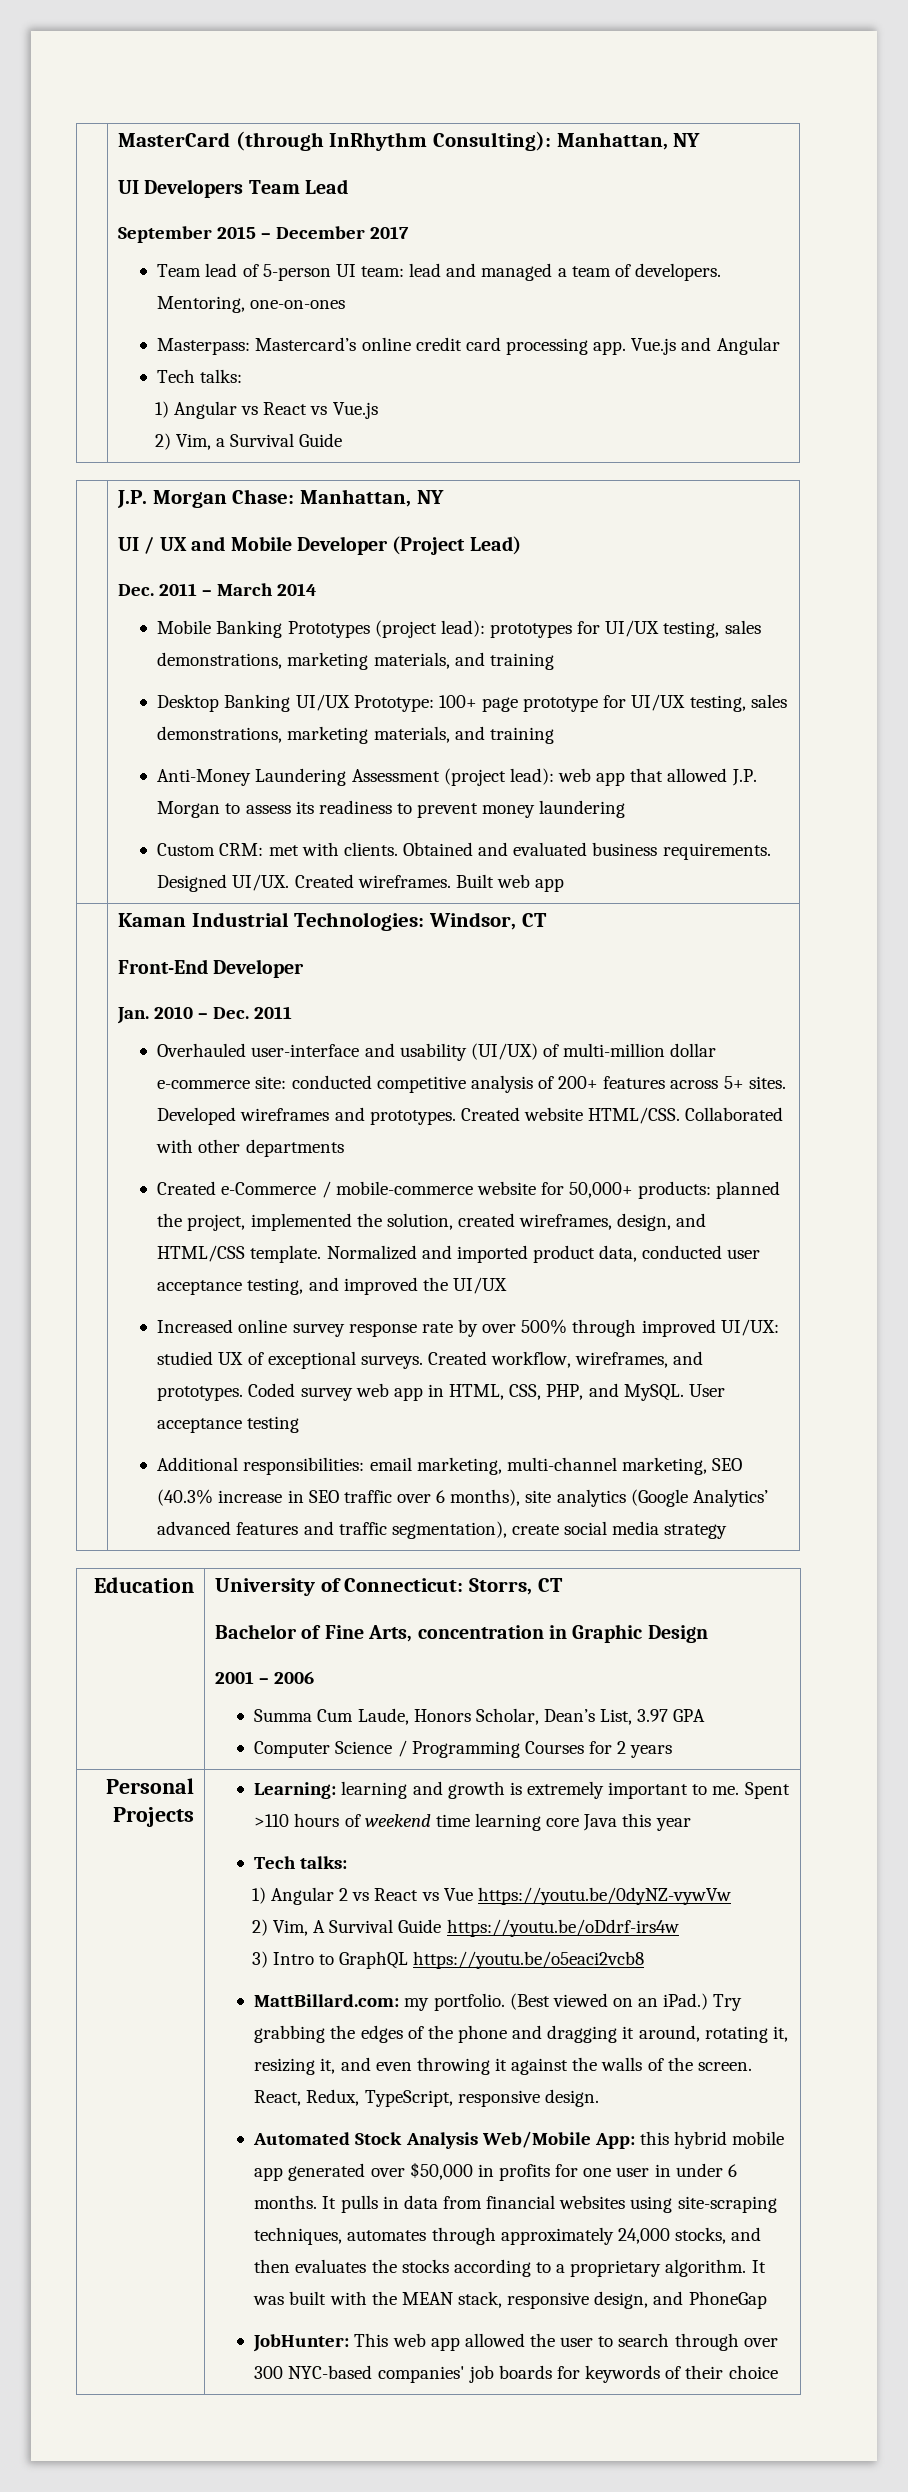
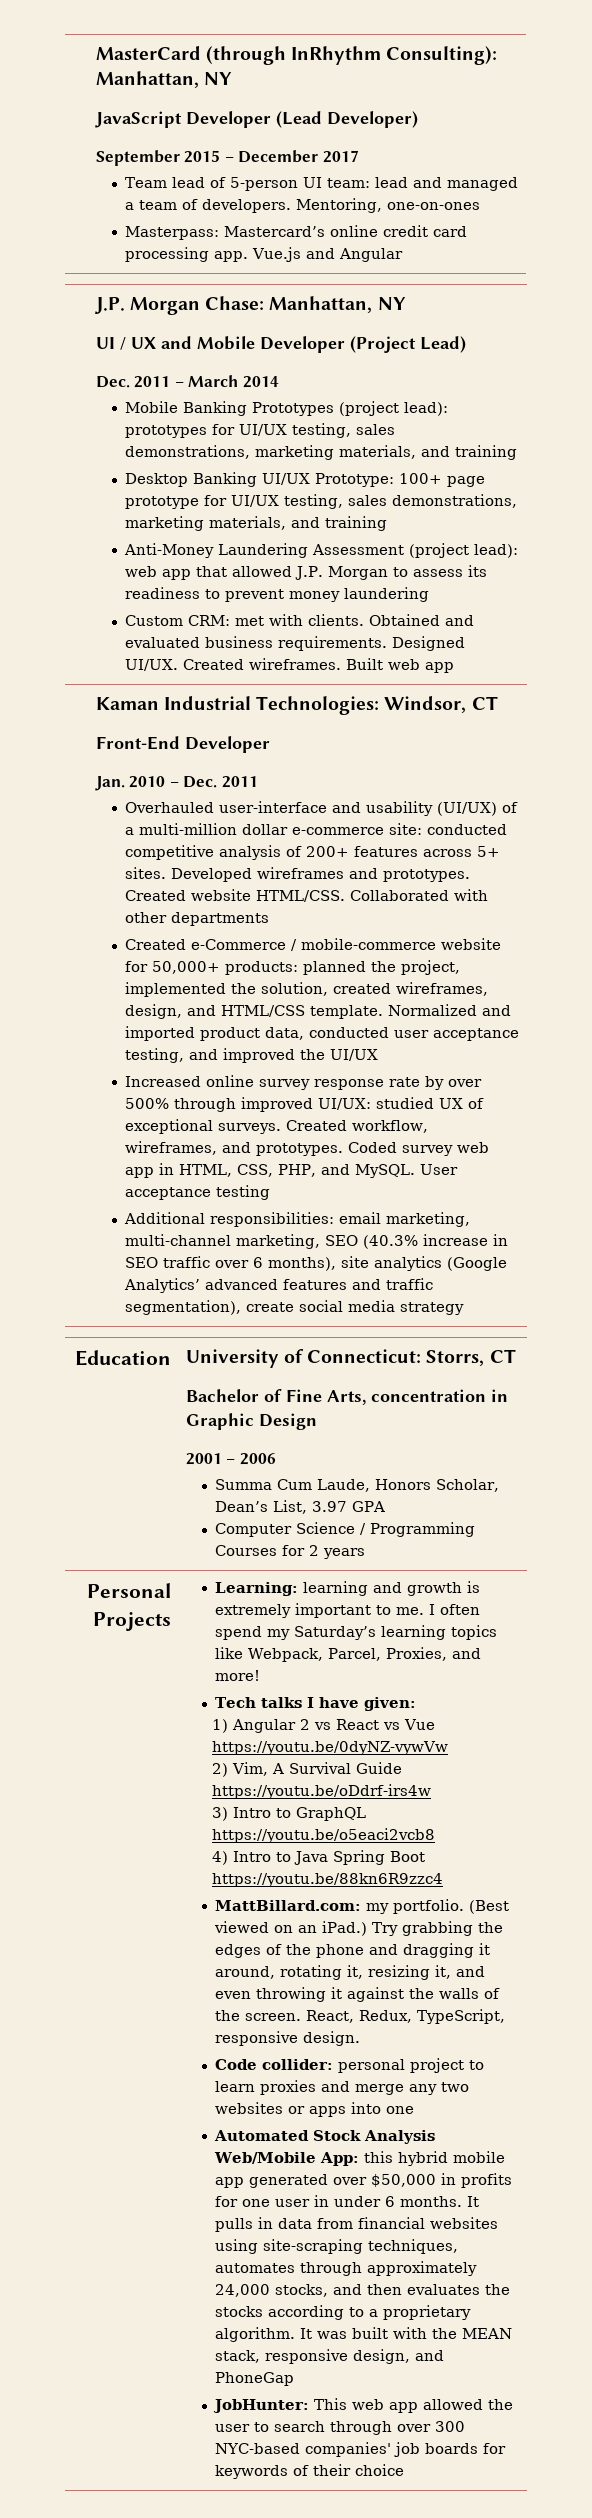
[117,179,349,198] UI Developers Team Lead -> [94,111,418,128] JavaScript Developer (Lead Developer)
[157,369,243,383] [154,401,378,419] [154,433,343,450] // Tech talks: // 1) Angular vs React vs Vue.js // 2) Vim, a Survival Guide -> (404, 255) none
(559, 1050) none -> [125,827,135,835] a
[744,1782,790,1799] [254,1813,691,1831] [254,1856,348,1869] Spent >110 hours of weekend time learning core Java this year // Tech talks: -> [429,1604,481,1615] [215,1625,498,1640] [215,1647,482,1662] [215,1670,261,1681] [215,1697,417,1711] I often spend my Saturday’s learning topics like Webpack, Parcel, Proxies, and more! // Tech talks I have given:
(645, 1960) none -> [211,1850,425,1865] [211,1873,443,1887] // 4) Intro to Java Spring Boot https://youtu.be/88kn6R9zzc4
(599, 2098) none -> [215,2058,485,2073] [215,2080,470,2095] [215,2102,415,2117] // Code collider: personal project to learn proxies and merge any two websites or apps into one

